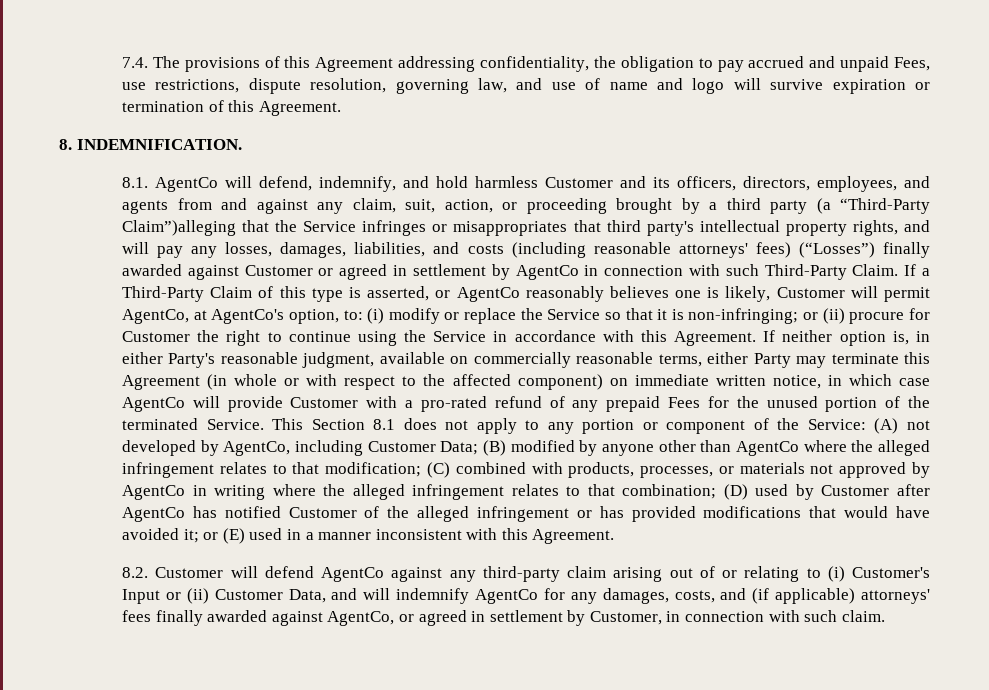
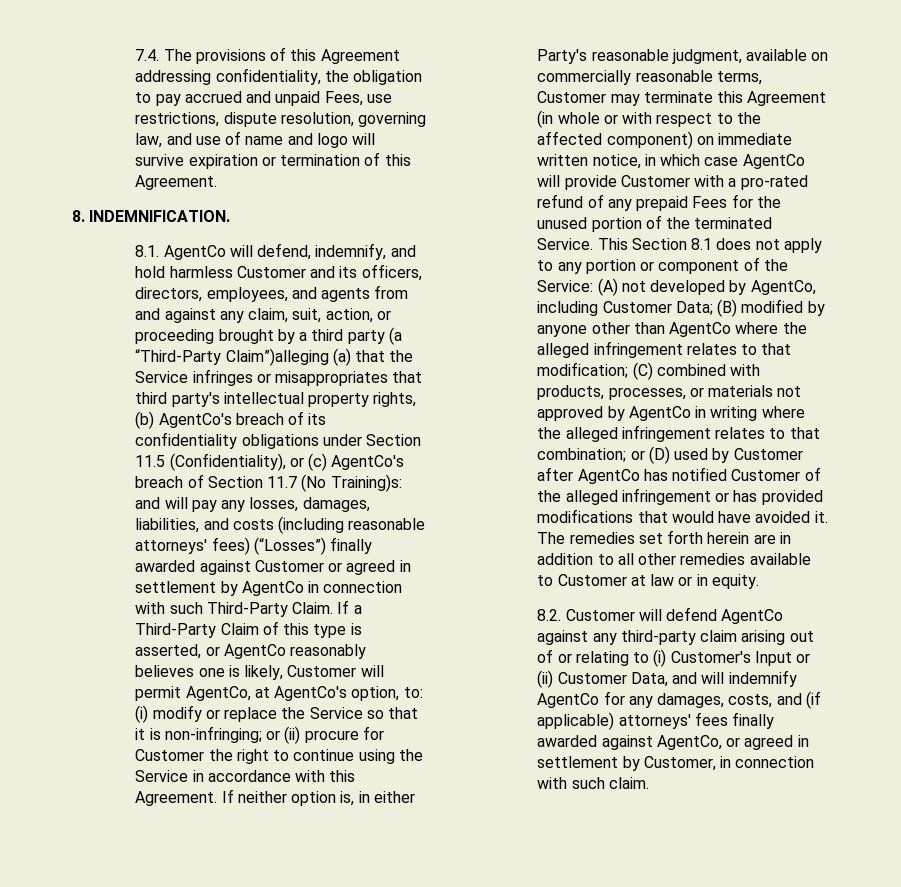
(236, 228) none -> [332,348,351,366] (a)
(898, 228) none -> [135,411,327,429] [135,432,422,449] [135,453,405,471] [135,474,402,492] (b) AgentCo's breach of its confidentiality obligations under Section 11.5 (Confidentiality), or (c) AgentCo's breach of Section 11.7 (No Training)s:
[707,352,791,368] either Party -> [537,91,607,103] Customer
(717, 491) none -> [630,450,645,460] or
[183,528,615,544] it; or (E) used in a manner inconsistent with this Agreement. -> [814,511,828,523] [537,530,792,544] [537,553,811,565] [537,574,760,589] it. The remedies set forth herein are in addition to all other remedies available to Customer at law or in equity.

